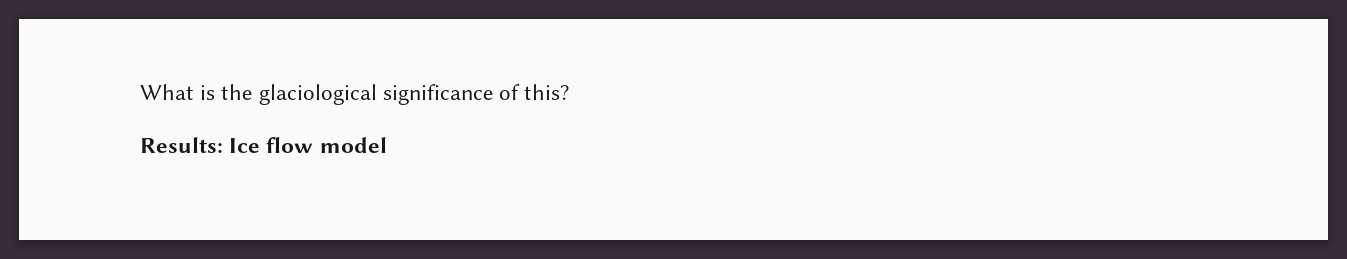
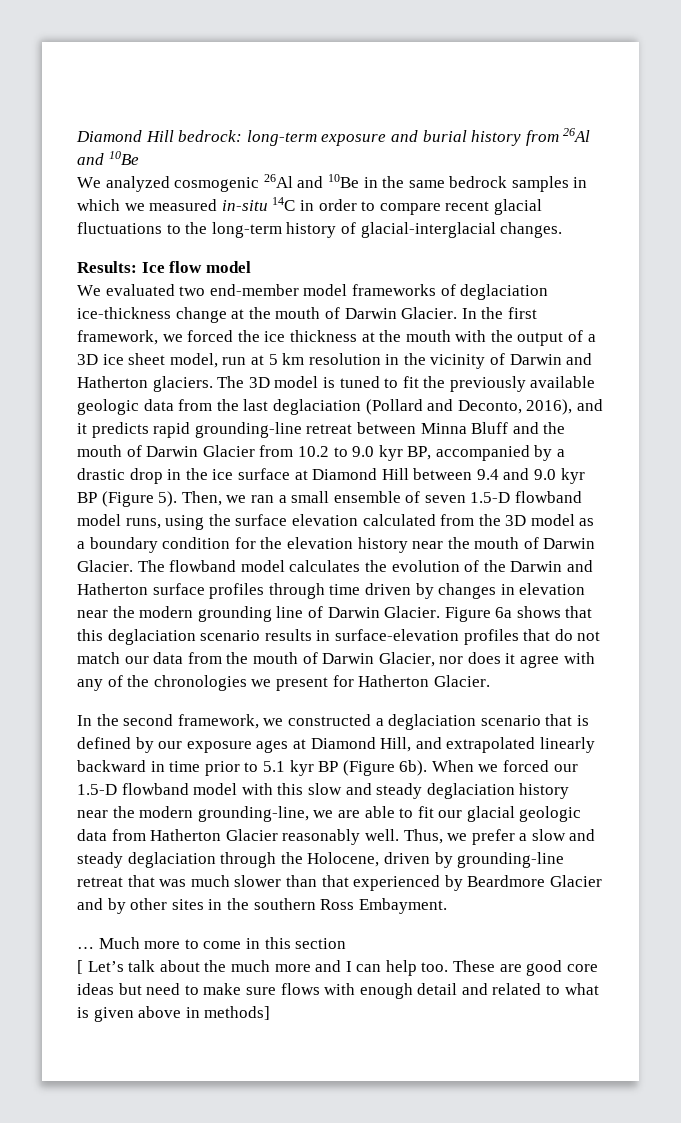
[140,84,570,105] [140,137,387,153] What is the glaciological significance of this? // Results: Ice flow model -> [76,128,591,146] [77,151,139,165] [77,174,588,192] [77,197,542,215] [77,222,563,238] [77,261,251,273] [77,284,549,300] [77,307,537,323] [77,330,596,346] [77,353,593,369] [77,376,596,392] [77,399,603,415] [77,422,566,438] [77,445,566,461] [77,468,585,484] [77,491,583,507] [77,514,595,530] [77,537,596,553] [77,560,593,572] [77,583,586,599] [77,606,593,622] [77,629,601,645] [77,652,595,668] [77,675,490,691] [77,714,589,730] [77,737,595,753] [77,760,578,776] [77,783,570,799] [77,806,582,822] [77,829,596,845] [77,852,565,868] [77,875,602,891] [77,898,447,914] [77,937,347,949] [77,960,598,976] [77,983,599,999] [77,1006,271,1022] Diamond Hill bedrock: long-term exposure and burial history from 26Al and 10Be // We analyzed cosmogenic 26Al and 10Be in the same bedrock samples in which we measured in-situ 14C in order to compare recent glacial fluctuations to the long-term history of glacial-interglacial changes. // Results: Ice flow model // We evaluated two end-member model frameworks of deglaciation ice-thickness change at the mouth of Darwin Glacier. In the first framework, we forced the ice thickness at the mouth with the output of a 3D ice sheet model, run at 5 km resolution in the vicinity of Darwin and Hatherton glaciers. The 3D model is tuned to fit the previously available geologic data from the last deglaciation (Pollard and Deconto, 2016), and it predicts rapid grounding-line retreat between Minna Bluff and the mouth of Darwin Glacier from 10.2 to 9.0 kyr BP, accompanied by a drastic drop in the ice surface at Diamond Hill between 9.4 and 9.0 kyr BP (Figure 5). Then, we ran a small ensemble of seven 1.5-D flowband model runs, using the surface elevation calculated from the 3D model as a boundary condition for the elevation history near the mouth of Darwin Glacier. The flowband model calculates the evolution of the Darwin and Hatherton surface profiles through time driven by changes in elevation near the modern grounding line of Darwin Glacier. Figure 6a shows that this deglaciation scenario results in surface-elevation profiles that do not match our data from the mouth of Darwin Glacier, nor does it agree with any of the chronologies we present for Hatherton Glacier. // In the second framework, we constructed a deglaciation scenario that is defined by our exposure ages at Diamond Hill, and extrapolated linearly backward in time prior to 5.1 kyr BP (Figure 6b). When we forced our 1.5-D flowband model with this slow and steady deglaciation history near the modern grounding-line, we are able to fit our glacial geologic data from Hatherton Glacier reasonably well. Thus, we prefer a slow and steady deglaciation through the Holocene, driven by grounding-line retreat that was much slower than that experienced by Beardmore Glacier and by other sites in the southern Ross Embayment. // … Much more to come in this section // [ Let’s talk about the much more and I can help too. These are good core ideas but need to make sure flows with enough detail and related to what is given above in methods]

